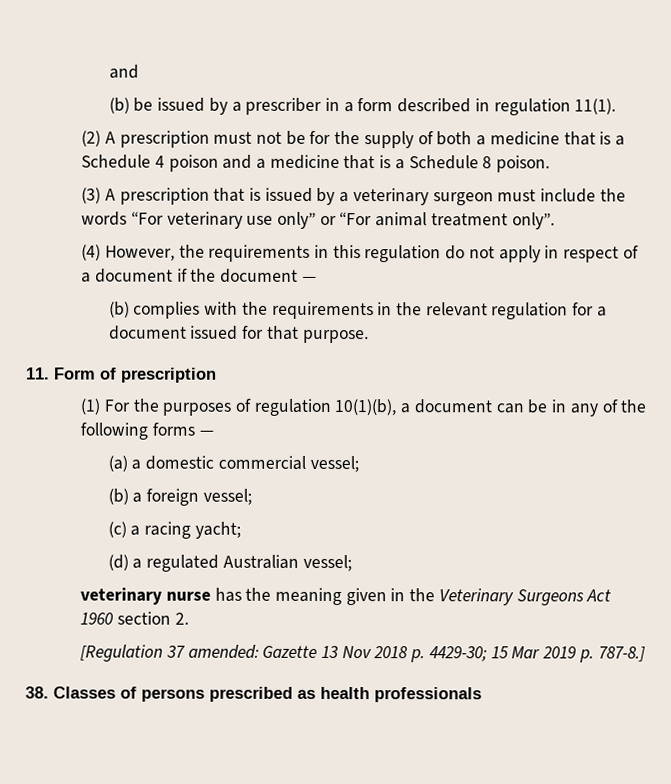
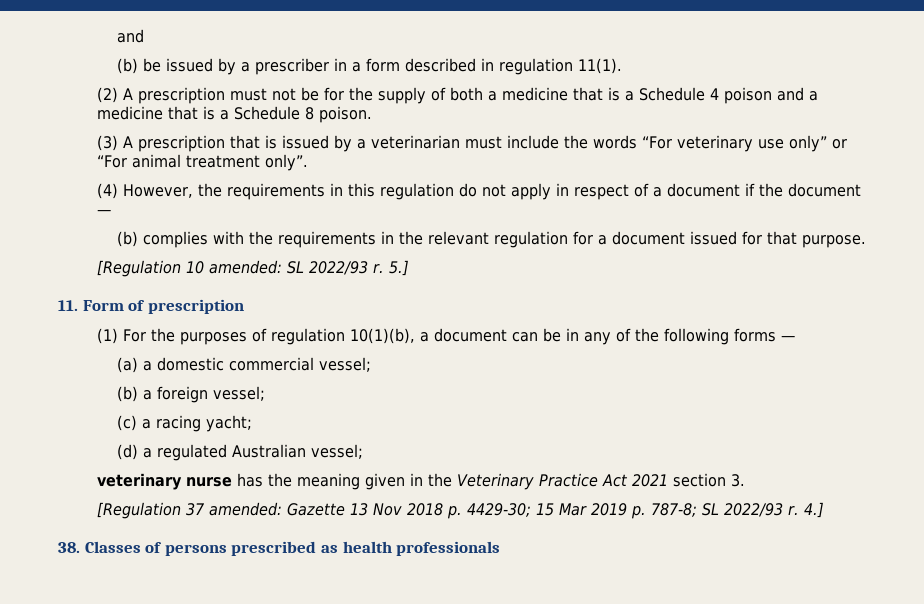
[352,188,494,206] veterinary surgeon -> [371,135,461,149] veterinarian
(369, 336) none -> [97,260,410,277] // [Regulation 10 amended: SL 2022/93 r. 5.]
[516,589,613,606] [80,611,189,625] Surgeons Act 1960 section 2. -> [539,473,746,487] Practice Act 2021 section 3.
[597,646,646,662] 787-8.] -> [651,502,825,518] 787-8; SL 2022/93 r. 4.]

